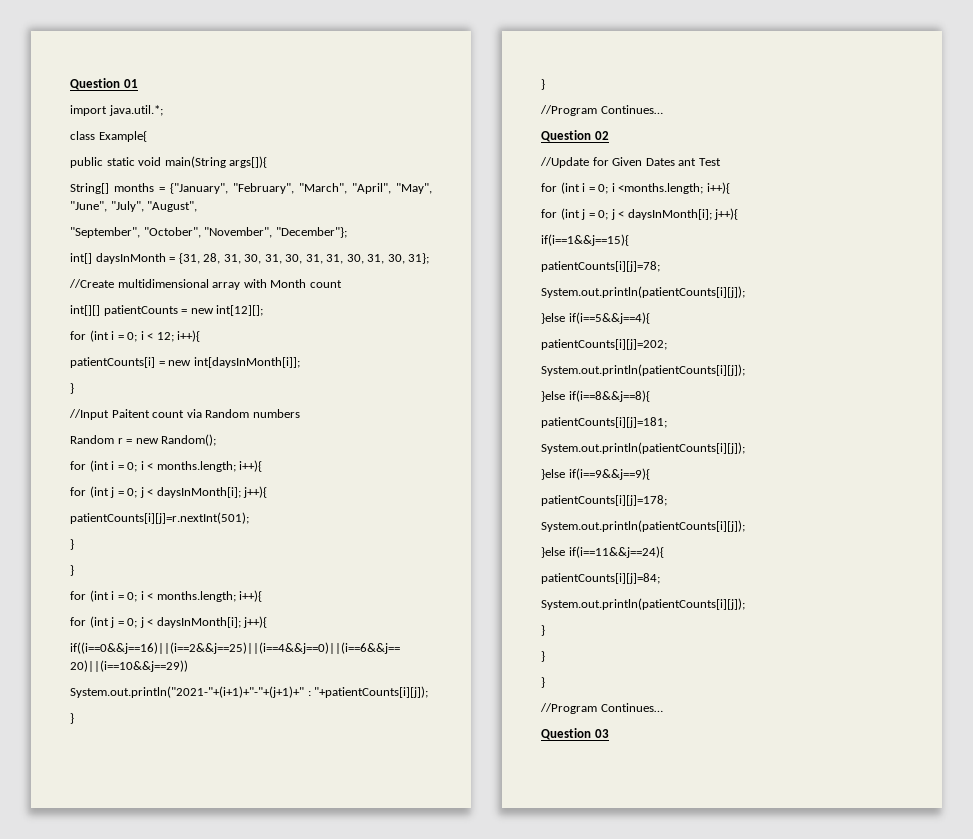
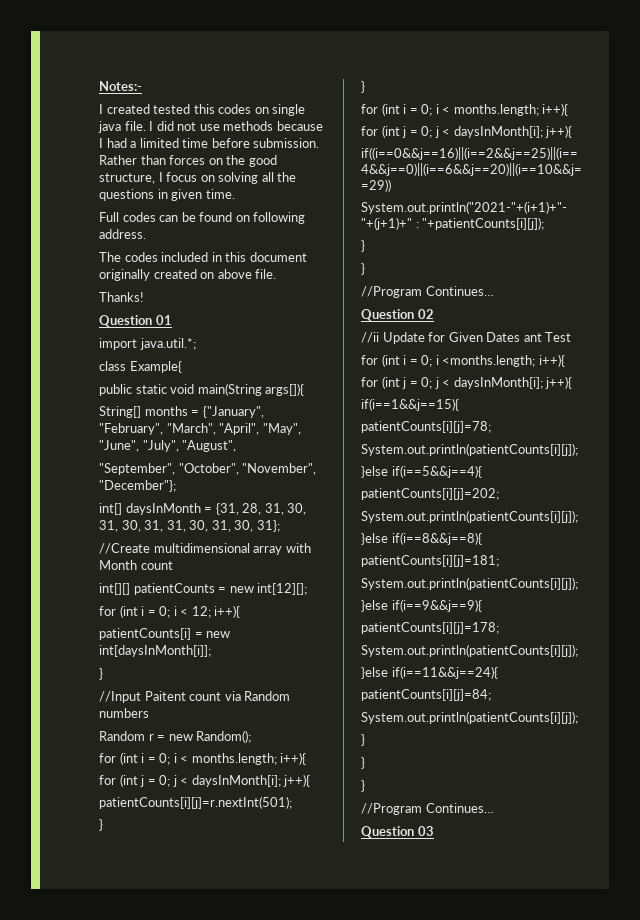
(70, 84) none -> [99,81,142,91] [99,104,306,116] [98,121,323,133] [99,138,320,148] [99,155,277,167] [99,172,297,184] [99,189,235,201] [99,212,306,224] [99,229,146,239] [99,252,307,262] [99,269,277,281] [99,292,144,302] Notes:- // I created tested this codes on single java file. I did not use methods because I had a limited time before submission. Rather than forces on the good structure, I focus on solving all the questions in given time. // Full codes can be found on following address. // The codes included in this document originally created on above file. // Thanks! //
[540,157,589,168] //Update -> [361,332,425,344] //ii Update

